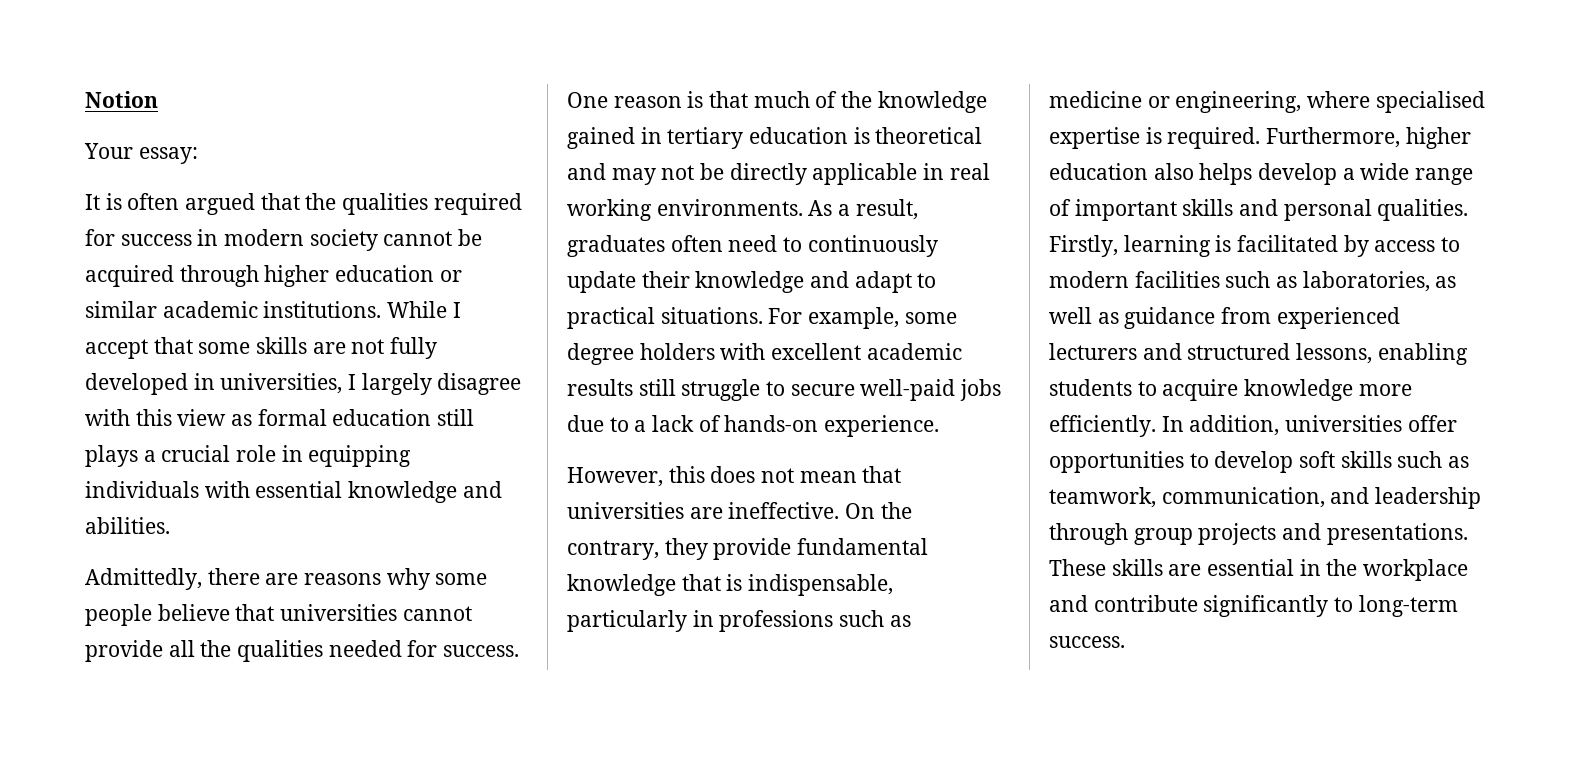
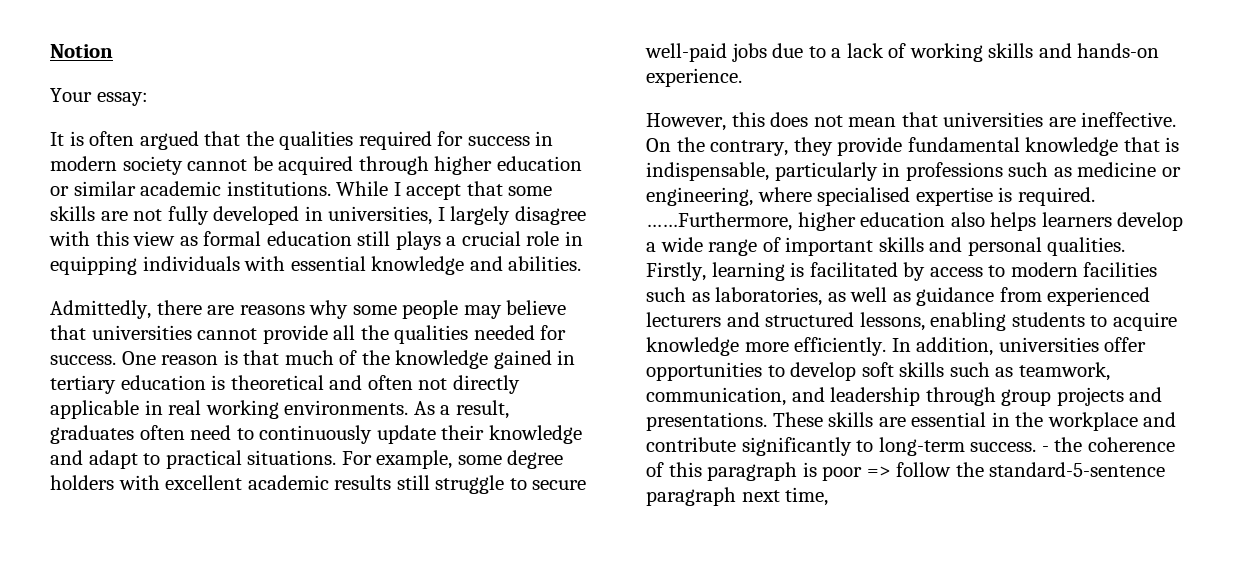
(152, 615) none -> [463,305,502,319] may
[611,163,725,185] may not be -> [367,375,448,390] often not
(721, 423) none -> [909,43,1072,62] working skills and
[1266,127,1401,148] Furthermore, -> [646,212,792,231] ……Furthermore,
(1253, 174) none -> [1041,212,1112,227] learners
(1125, 642) none -> [1041,437,1175,452] [646,462,1166,481] [646,487,829,506] - the coherence of this paragraph is poor => follow the standard-5-sentence paragraph next time,

